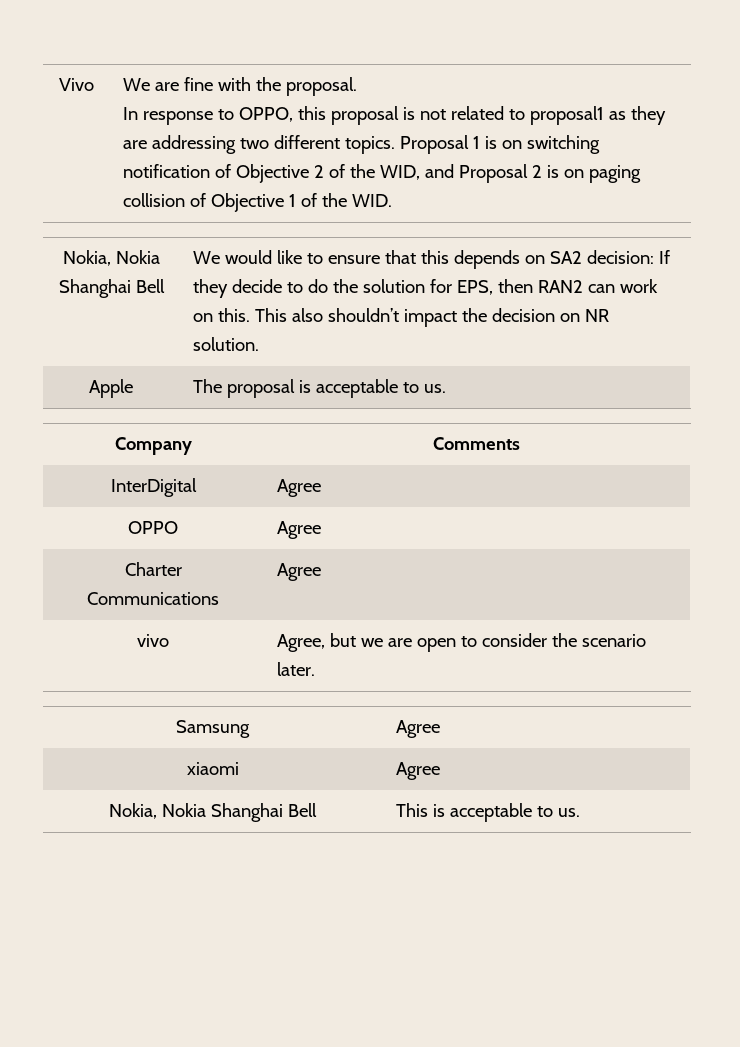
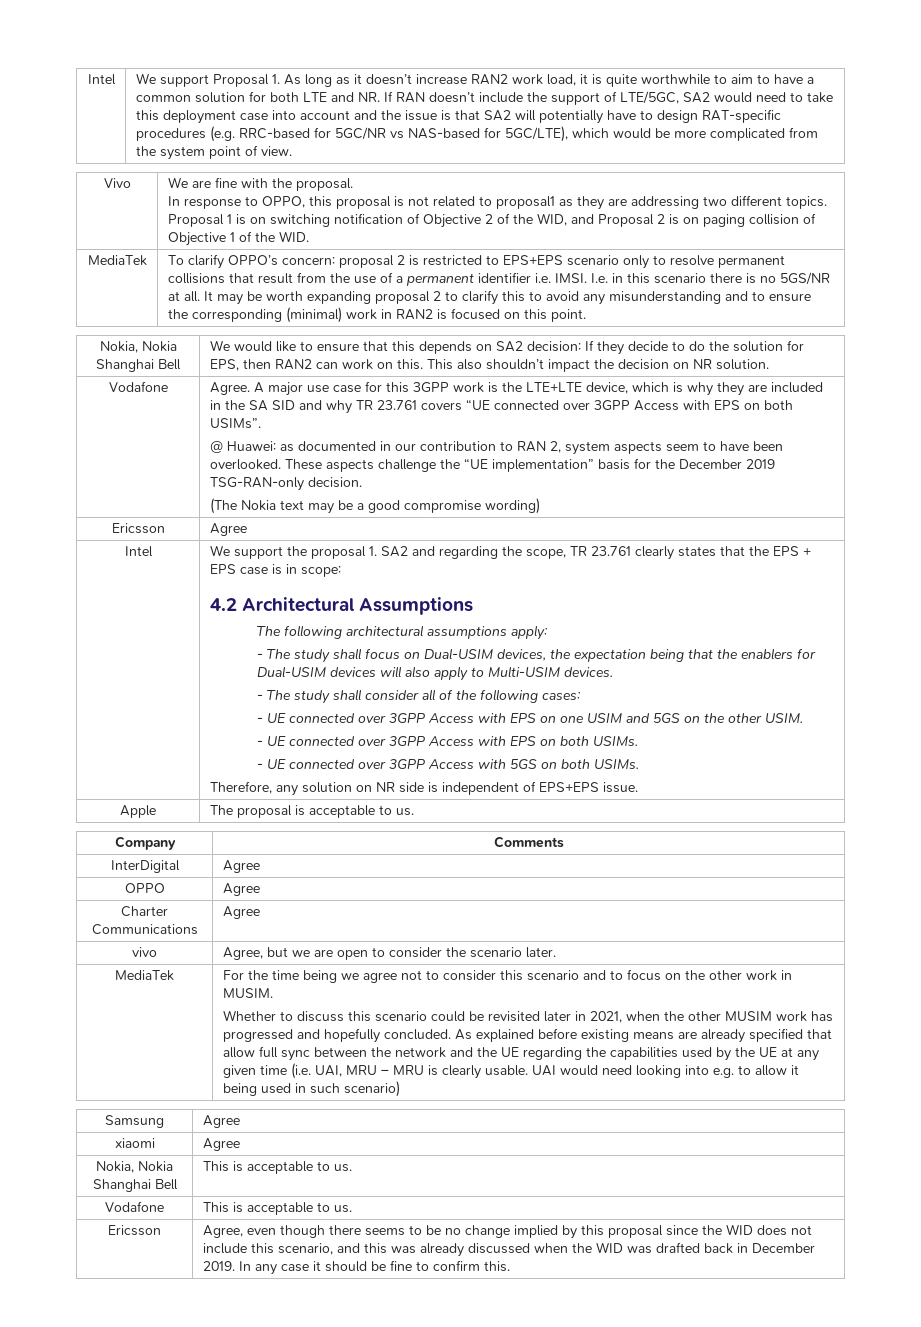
(58, 84) none -> [87,74,116,85] [135,73,814,87] [135,91,833,105] [135,109,781,124] [135,126,818,142] [135,145,292,160] Intel | We support Proposal 1. As long as it doesn’t increase RAN2 work load, it is quite worthwhile to aim to have a common solution for both LTE and NR. If RAN doesn’t include the support of LTE/5GC, SA2 would need to take this deployment case into account and the issue is that SA2 will potentially have to design RAT-specific procedures (e.g. RRC-based for 5GC/NR vs NAS-based for 5GC/LTE), which would be more complicated from the system point of view. //
(392, 200) none -> [87,255,147,266] [167,254,785,269] [167,272,830,286] [167,290,811,305] [167,307,586,323] // MediaTek | To clarify OPPO’s concern: proposal 2 is restricted to EPS+EPS scenario only to resolve permanent collisions that result from the use of a permanent identifier i.e. IMSI. I.e. in this scenario there is no 5GS/NR at all. It may be worth expanding proposal 2 to clarify this to avoid any misunderstanding and to ensure the corresponding (minimal) work in RAN2 is focused on this point.
(259, 344) none -> [108,381,168,392] [209,381,823,396] [209,399,793,414] [209,418,261,429] [209,441,783,455] [209,458,775,472] [209,477,362,491] [209,498,540,514] [111,523,165,534] [209,523,247,536] [124,546,153,557] [209,545,811,560] [209,564,341,577] [209,597,473,615] [256,625,548,640] [256,648,816,663] [256,666,613,681] [256,689,581,704] [256,713,803,723] [256,736,638,746] [256,759,639,769] [209,781,638,796] // Vodafone | Agree. A major use case for this 3GPP work is the LTE+LTE device, which is why they are included in the SA SID and why TR 23.761 covers “UE connected over 3GPP Access with EPS on both USIMs”. // @ Huawei: as documented in our contribution to RAN 2, system aspects seem to have been overlooked. These aspects challenge the “UE implementation” basis for the December 2019 TSG-RAN-only decision. // (The Nokia text may be a good compromise wording) // Ericsson | Agree // Intel | We support the proposal 1. SA2 and regarding the scope, TR 23.761 clearly states that the EPS + EPS case is in scope: // 4.2 Architectural Assumptions // The following architectural assumptions apply: // - The study shall focus on Dual-USIM devices, the expectation being that the enablers for Dual-USIM devices will also apply to Multi-USIM devices. // - The study shall consider all of the following cases: // - UE connected over 3GPP Access with EPS on one USIM and 5GS on the other USIM. // - UE connected over 3GPP Access with EPS on both USIMs. // - UE connected over 3GPP Access with 5GS on both USIMs. // Therefore, any solution on NR side is independent of EPS+EPS issue.
(315, 669) none -> [115,970,174,981] [222,969,792,983] [222,988,273,998] [222,1010,833,1023] [222,1028,832,1043] [222,1046,819,1061] [222,1063,799,1079] [222,1081,400,1097] // MediaTek | For the time being we agree not to consider this scenario and to focus on the other work in MUSIM. // Whether to discuss this scenario could be revisited later in 2021, when the other MUSIM work has progressed and hopefully concluded. As explained before existing means are already specified that allow full sync between the network and the UE regarding the capabilities used by the UE at any given time (i.e. UAI, MRU – MRU is clearly usable. UAI would need looking into e.g. to allow it being used in such scenario)
(580, 812) none -> [105,1201,164,1212] [202,1202,352,1215] [108,1225,161,1236] [202,1224,812,1239] [202,1242,815,1257] [202,1260,510,1275] // Vodafone | This is acceptable to us. // Ericsson | Agree, even though there seems to be no change implied by this proposal since the WID does not include this scenario, and this was already discussed when the WID was drafted back in December 2019. In any case it should be fine to confirm this.

